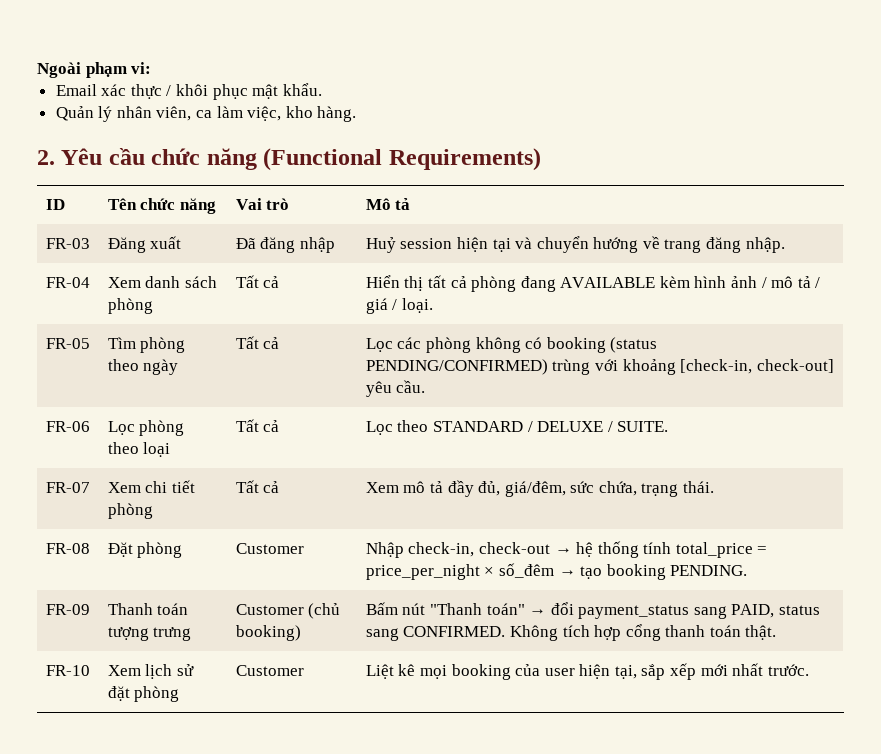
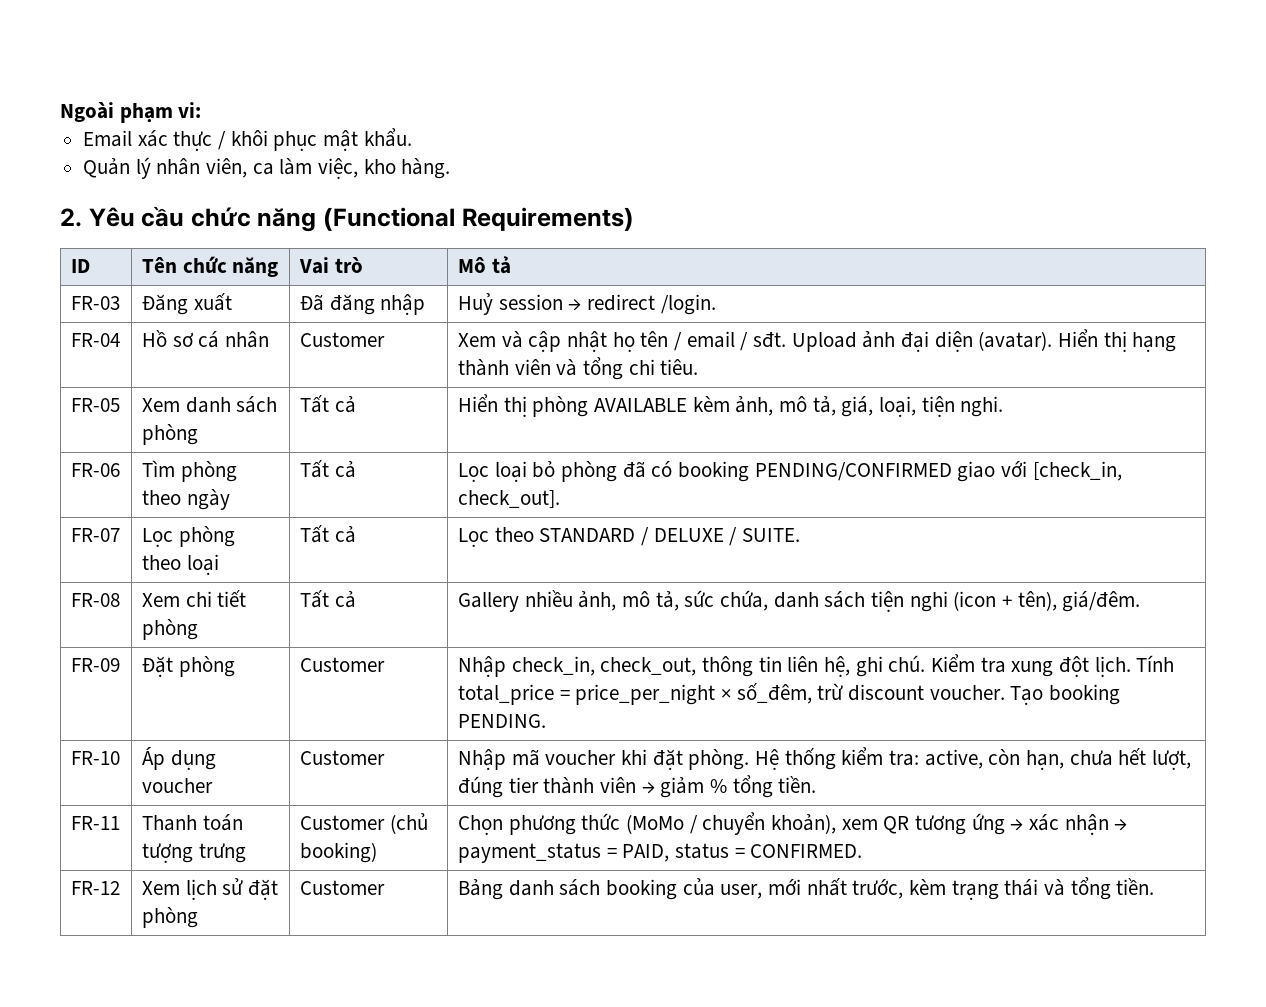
[456,236,785,253] [45,277,90,288] hiện tại và chuyển hướng về trang đăng nhập. // FR-04 -> [568,294,716,315] [70,333,120,347] [141,330,269,348] [299,332,385,347] [457,329,1177,352] [457,357,699,380] [70,398,120,412] → redirect /login. // FR-04 | Hồ sơ cá nhân | Customer | Xem và cập nhật họ tên / email / sđt. Upload ảnh đại diện (avatar). Hiển thị hạng thành viên và tổng chi tiêu. // FR-05
[427,275,821,292] [365,298,433,314] [45,338,90,349] tất cả phòng đang AVAILABLE kèm hình ảnh / mô tả / giá / loại. // FR-05 -> [532,395,1004,417] [70,463,120,477] phòng AVAILABLE kèm ảnh, mô tả, giá, loại, tiện nghi. // FR-06
[397,337,658,353] [365,359,834,375] [365,380,426,397] [45,421,90,432] các phòng không có booking (status PENDING/CONFIRMED) trùng với khoảng [check-in, check-out] yêu cầu. // FR-06 -> [494,460,1122,482] [457,490,560,508] [70,528,120,542] loại bỏ phòng đã có booking PENDING/CONFIRMED giao với [check_in, check_out]. // FR-07
[45,482,90,493] FR-07 -> [70,593,120,607] FR-08
[365,480,715,497] [45,543,90,554] [107,542,183,558] [235,543,304,554] [365,541,768,558] [365,563,748,580] [45,604,90,615] Xem mô tả đầy đủ, giá/đêm, sức chứa, trạng thái. // FR-08 | Đặt phòng | Customer | Nhập check-in, check-out → hệ thống tính total_price = price_per_night × số_đêm → tạo booking PENDING. // FR-09 -> [457,590,1141,612] [70,658,120,672] [141,656,235,677] [299,657,385,672] [457,654,1175,677] [457,683,1120,705] [457,714,546,728] [70,751,120,765] [141,747,216,770] [141,778,213,793] [299,750,385,765] [457,747,1191,770] [457,775,817,798] [70,816,120,830] Gallery nhiều ảnh, mô tả, sức chứa, danh sách tiện nghi (icon + tên), giá/đêm. // FR-09 | Đặt phòng | Customer | Nhập check_in, check_out, thông tin liên hệ, ghi chú. Kiểm tra xung đột lịch. Tính total_price = price_per_night × số_đêm, trừ discount voucher. Tạo booking PENDING. // FR-10 | Áp dụng voucher | Customer | Nhập mã voucher khi đặt phòng. Hệ thống kiểm tra: active, còn hạn, chưa hết lượt, đúng tier thành viên → giảm % tổng tiền. // FR-11
[365,602,727,619] Bấm nút "Thanh toán" → đổi payment_status sang -> [457,812,1128,835] [457,843,617,863] Chọn phương thức (MoMo / chuyển khoản), xem QR tương ứng → xác nhận → payment_status =
[365,628,399,641] sang -> [734,848,745,858] =
[509,624,777,641] [45,665,90,676] Không tích hợp cổng thanh toán thật. // FR-10 -> [70,881,120,895] // FR-12
[365,663,809,680] Liệt kê mọi booking của user hiện tại, sắp xếp mới nhất trước. -> [457,877,1155,900] Bảng danh sách booking của user, mới nhất trước, kèm trạng thái và tổng tiền.

